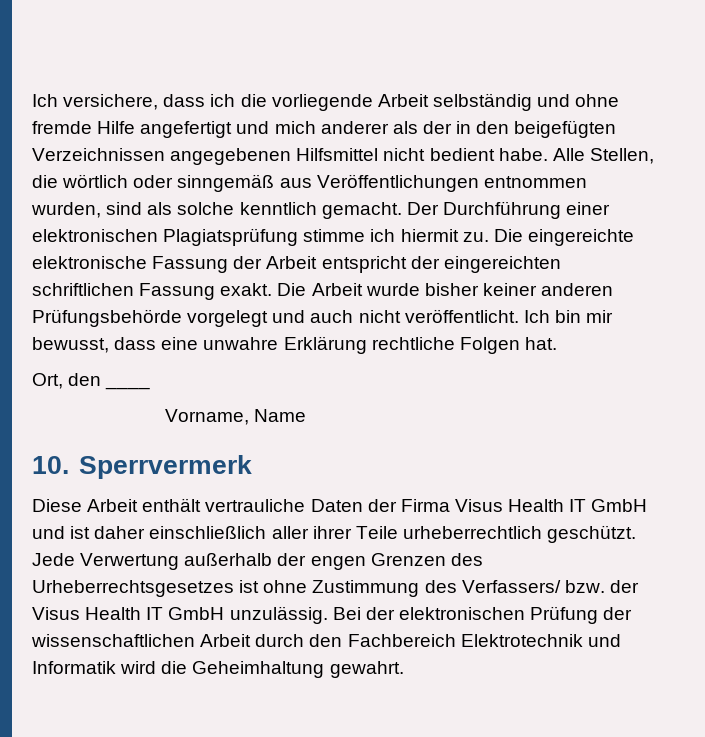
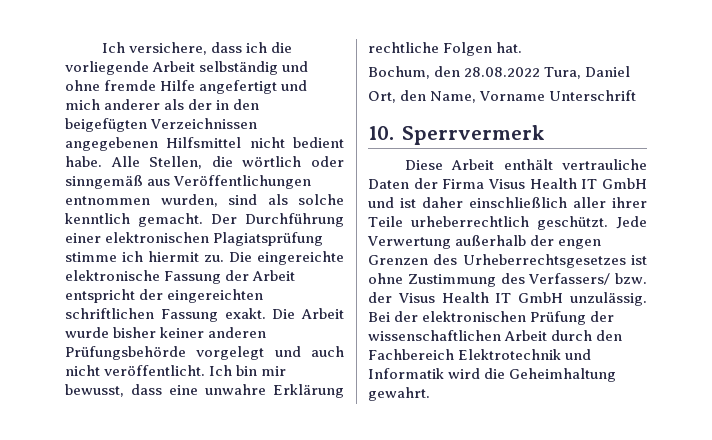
(557, 343) none -> [368,66,631,79] // Bochum, den 28.08.2022 Tura, Daniel
[105,386,151,390] [164,409,306,425] ____ // Vorname, Name -> [430,90,637,103] Name, Vorname Unterschrift

